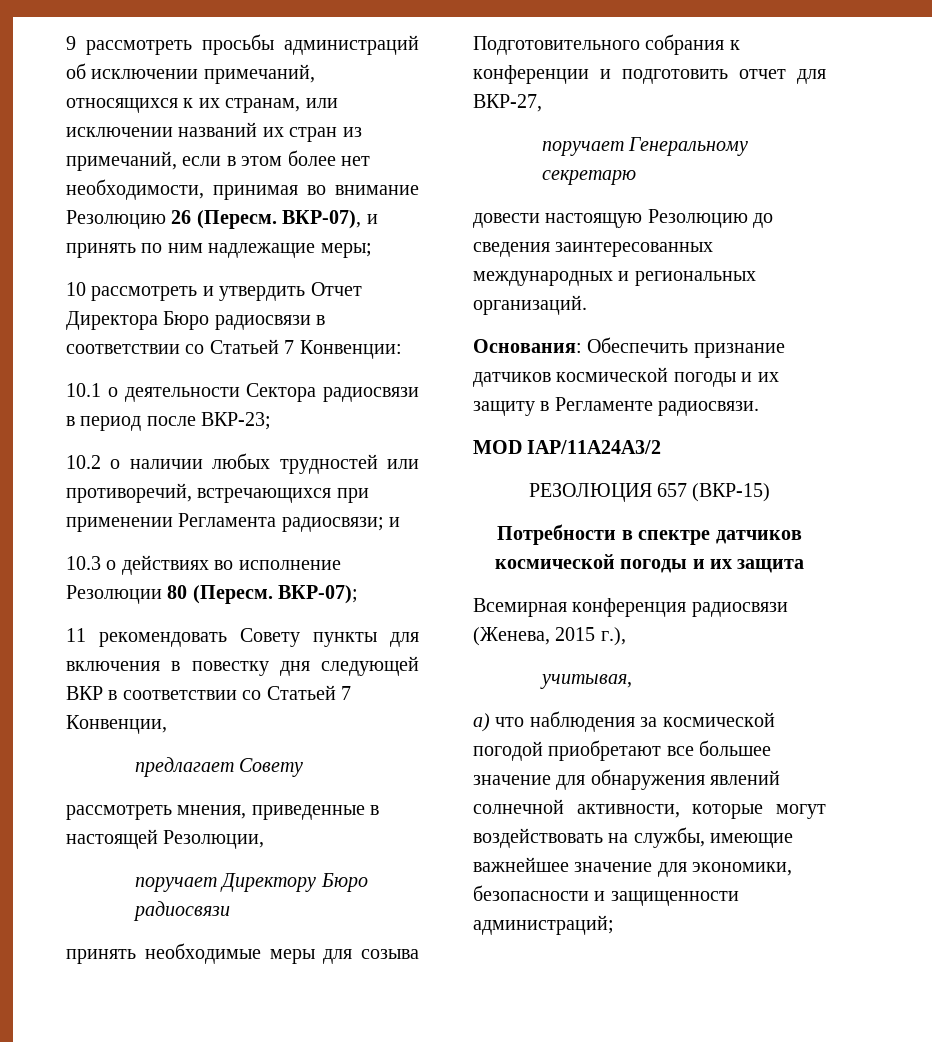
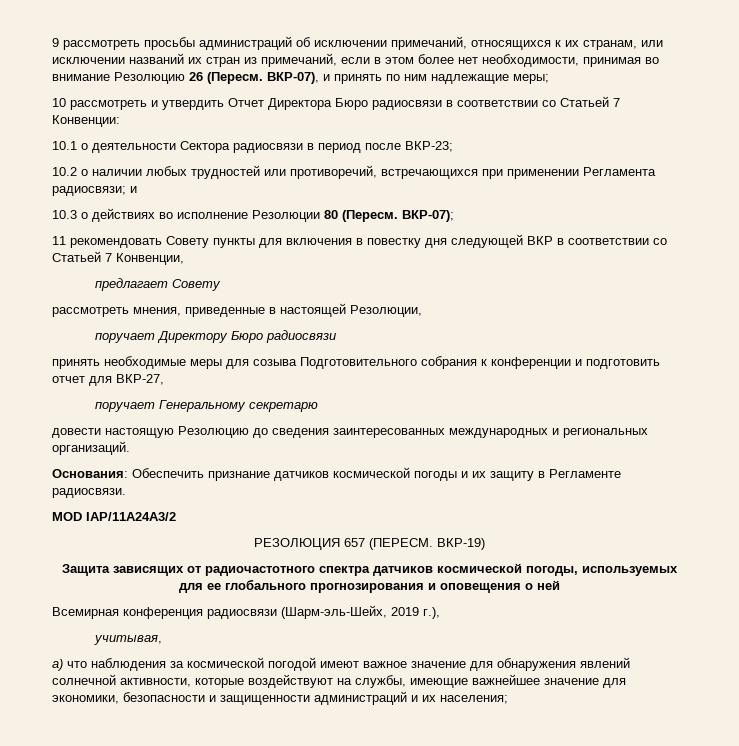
[692,483,771,502] [497,524,802,545] [494,554,805,573] (ВКР-15) // Потребности в спектре датчиков космической погоды и их защита -> [369,538,485,550] [62,563,678,576] [179,579,560,593] (ПЕРЕСМ. ВКР-19) // Защита зависящих от радиочастотного спектра датчиков космической погоды, используемых для ее глобального прогнозирования и оповещения о ней
[473,627,596,646] (Женева, 2015 -> [281,605,419,619] (Шарм-эль-Шейх, 2019
[548,740,772,761] приобретают все большее -> [320,661,407,668] имеют важное
[776,804,826,819] [473,828,603,848] могут воздействовать -> [248,674,333,688] воздействуют
[473,915,614,935] администраций; -> [314,691,508,705] администраций и их населения;

